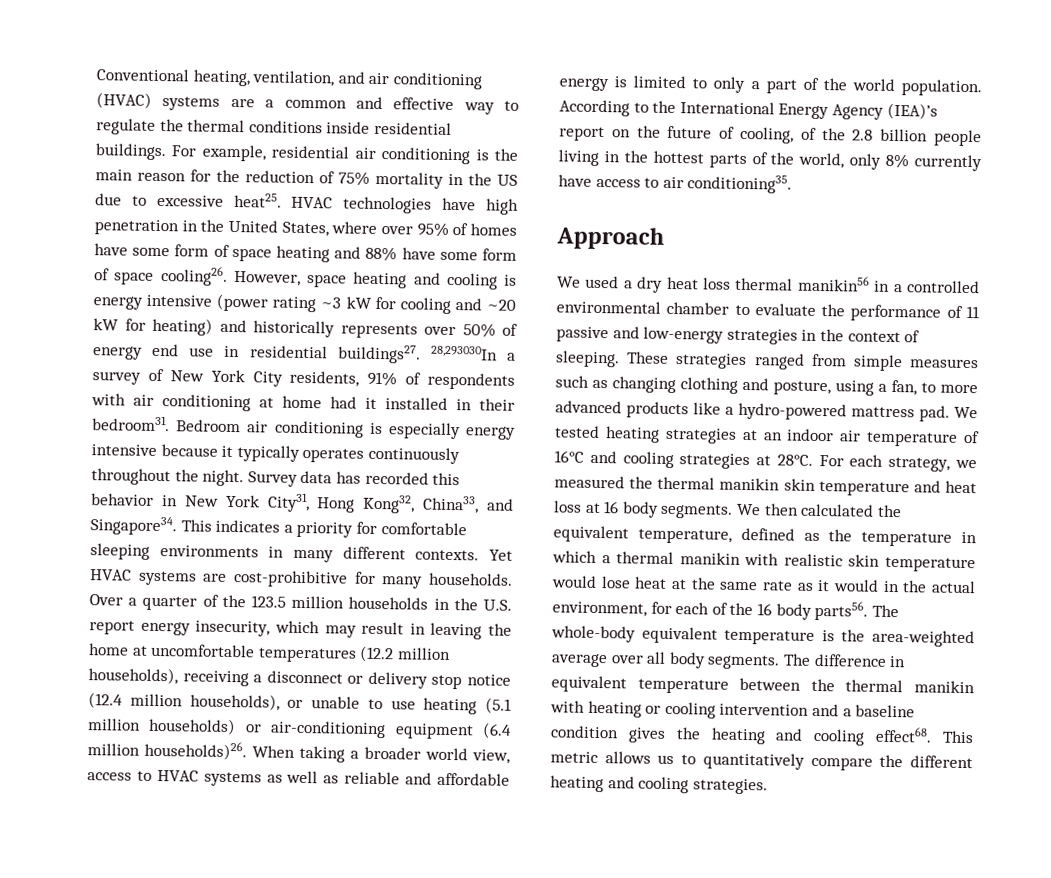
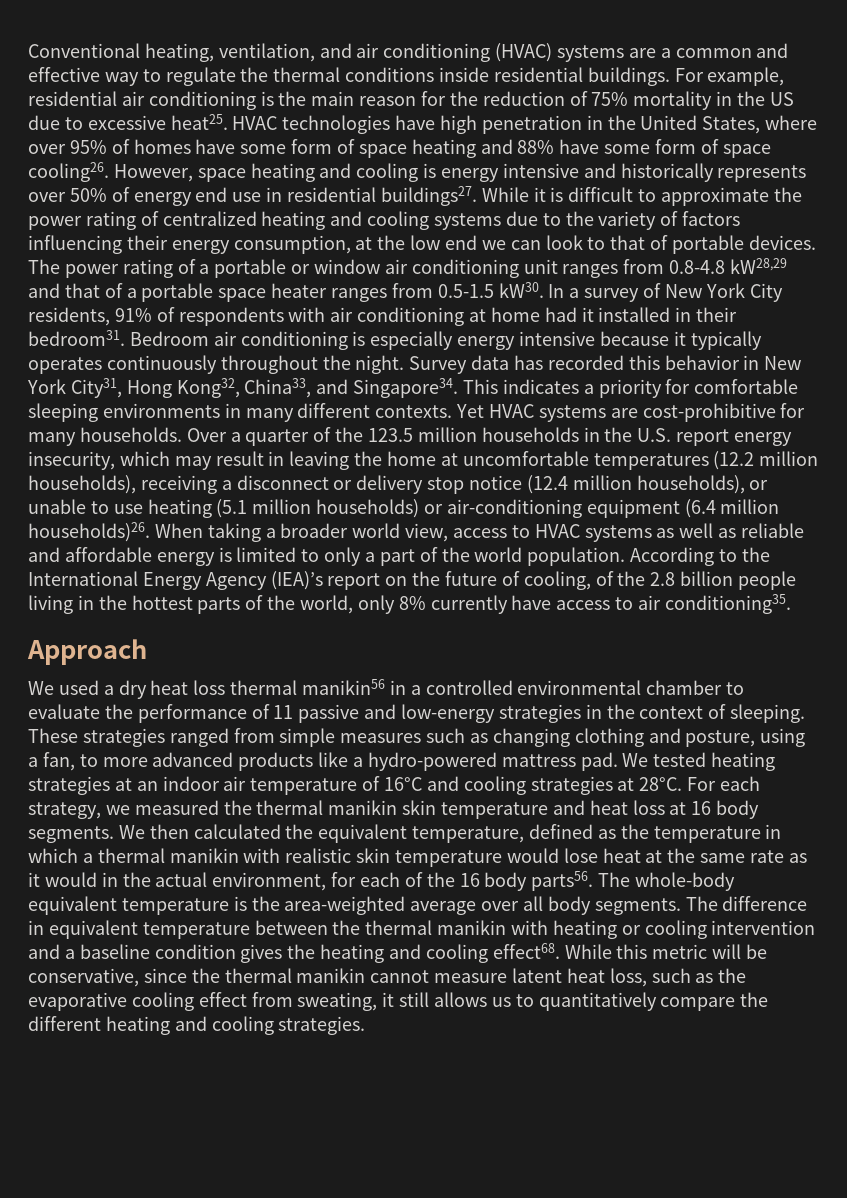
[216,293,516,314] [93,317,213,336] (power rating ~3 kW for cooling and ~20 kW for heating) -> (579, 170) none
[430,345,498,361] 28,293030In -> [481,187,802,206] [28,211,741,230] [28,235,816,254] [28,258,788,278] [28,282,565,302] While it is difficult to approximate the power rating of centralized heating and cooling systems due to the variety of factors influencing their energy consumption, at the low end we can look to that of portable devices. The power rating of a portable or window air conditioning unit ranges from 0.8-4.8 kW28,29 and that of a portable space heater ranges from 0.5-1.5 kW30. In
[942,730,974,744] [550,751,598,764] This metric -> [564,944,768,959] [28,968,747,987] [28,992,430,1011] While this metric will be conservative, since the thermal manikin cannot measure latent heat loss, such as the evaporative cooling effect from sweating, it still

